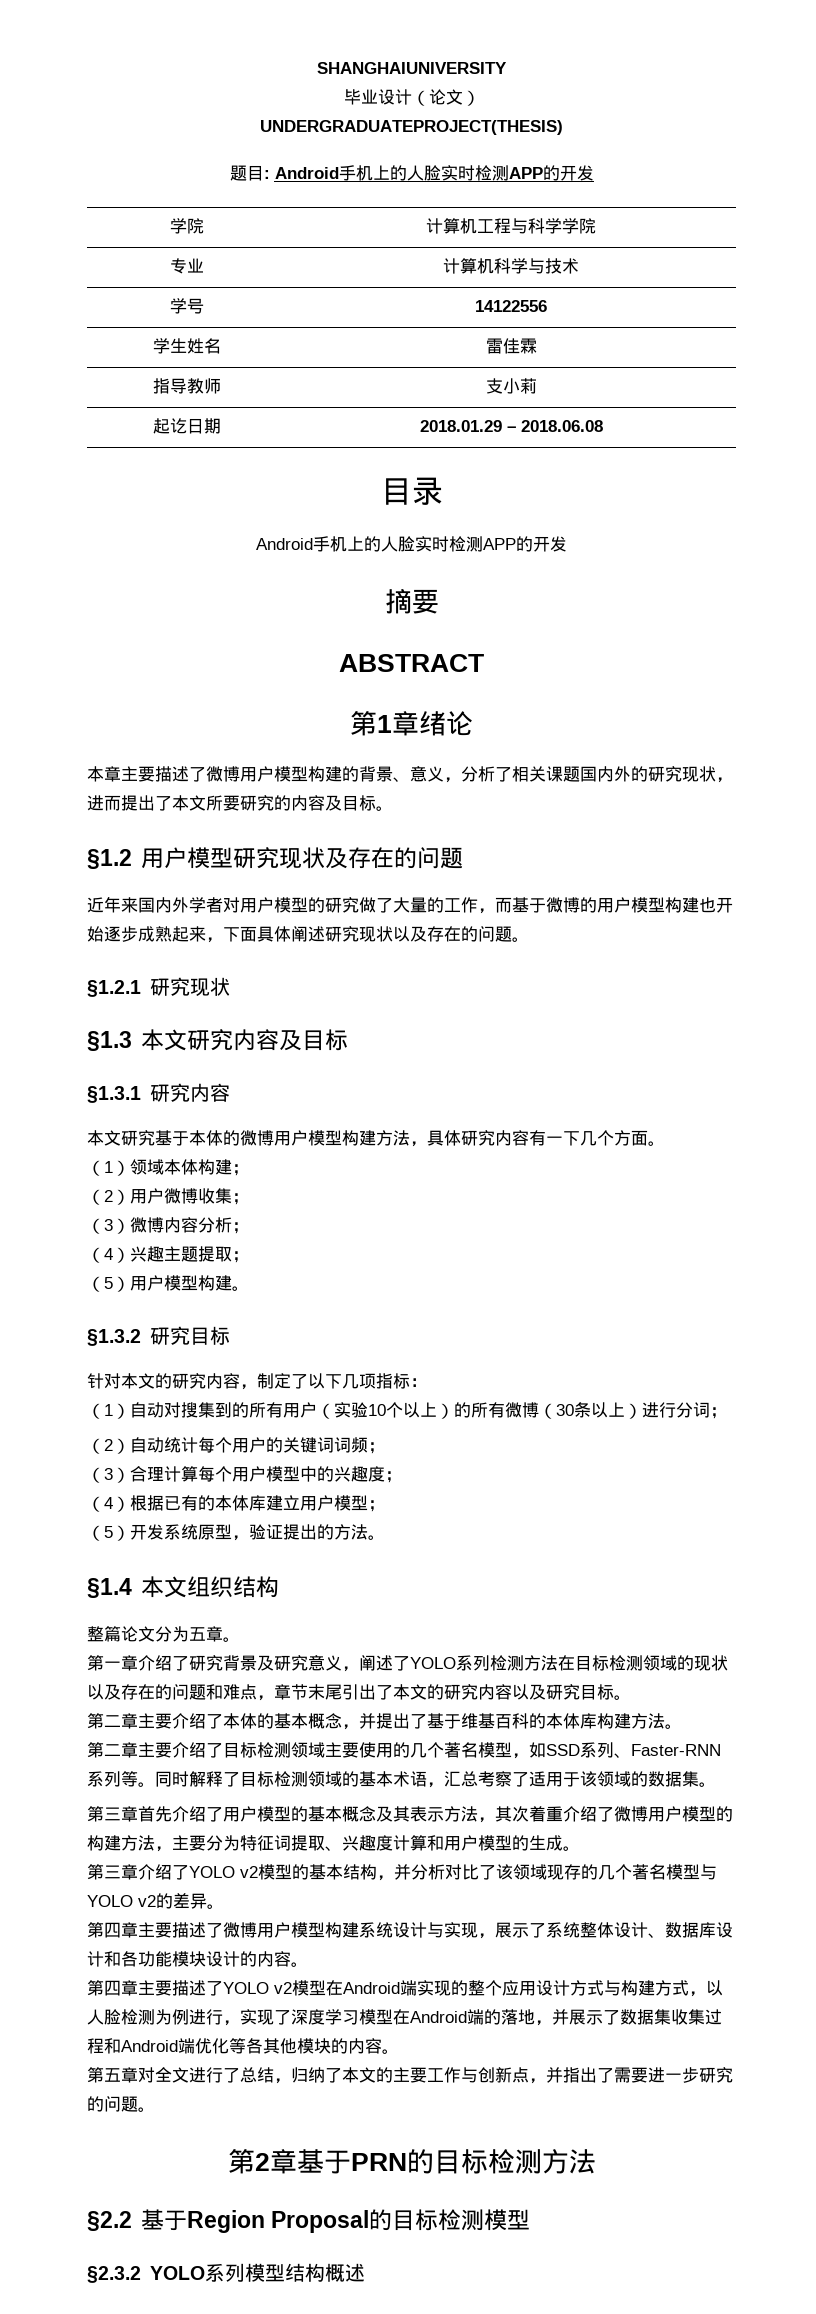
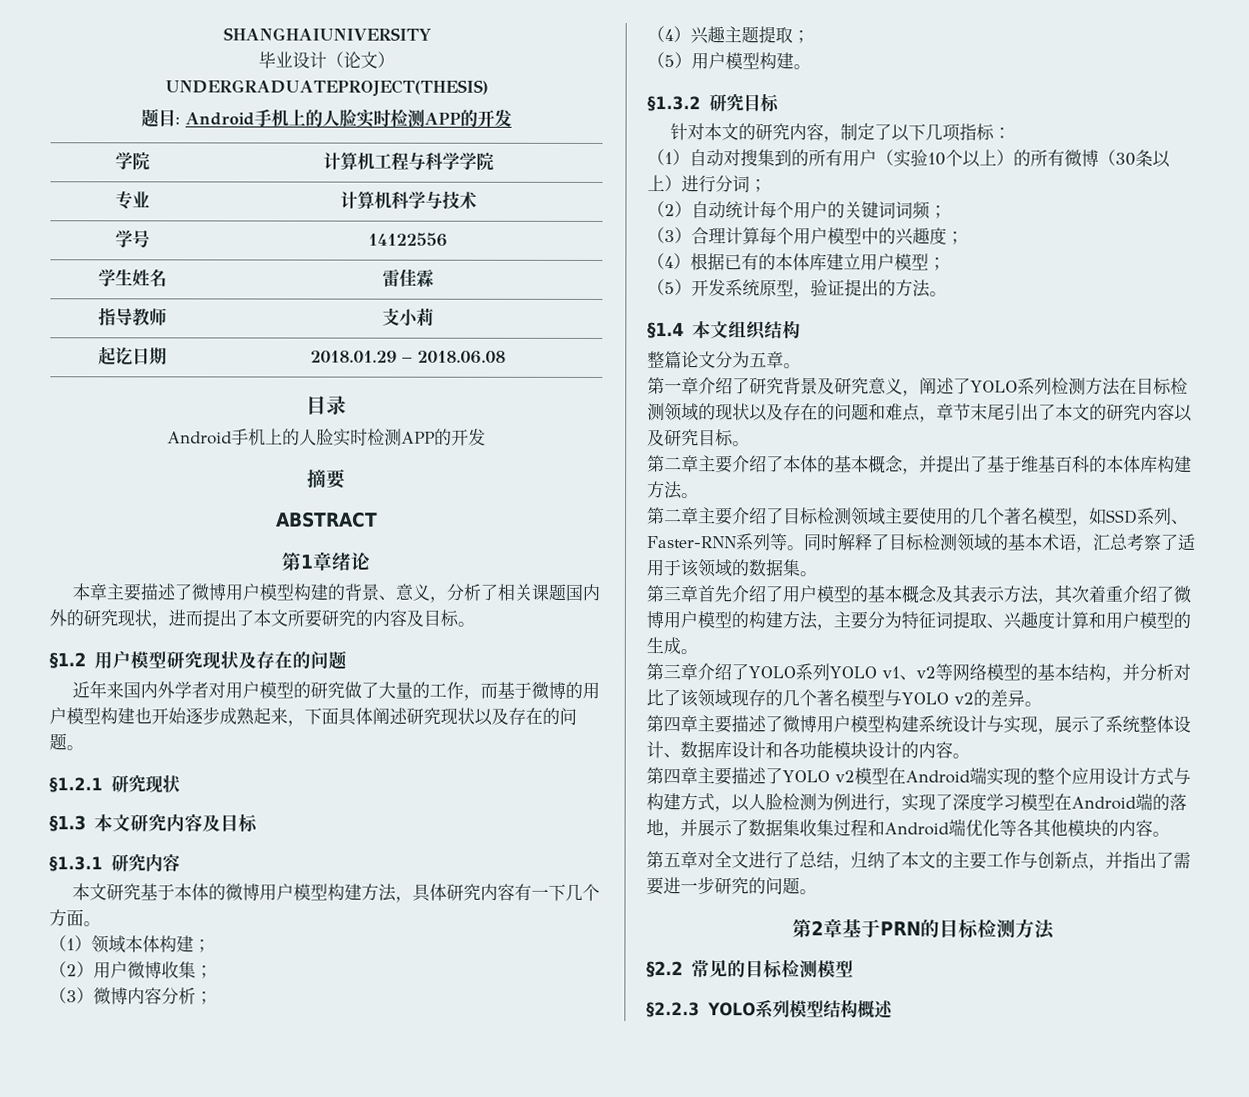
[240,1866,258,1878] v2 -> [794,663,987,682] 系列YOLO v1、v2等网络
[140,2209,369,2233] 基于Region Proposal -> [690,959,728,978] 常见
[87,2266,141,2283] §2.3.2 -> [646,1002,700,1018] §2.2.3

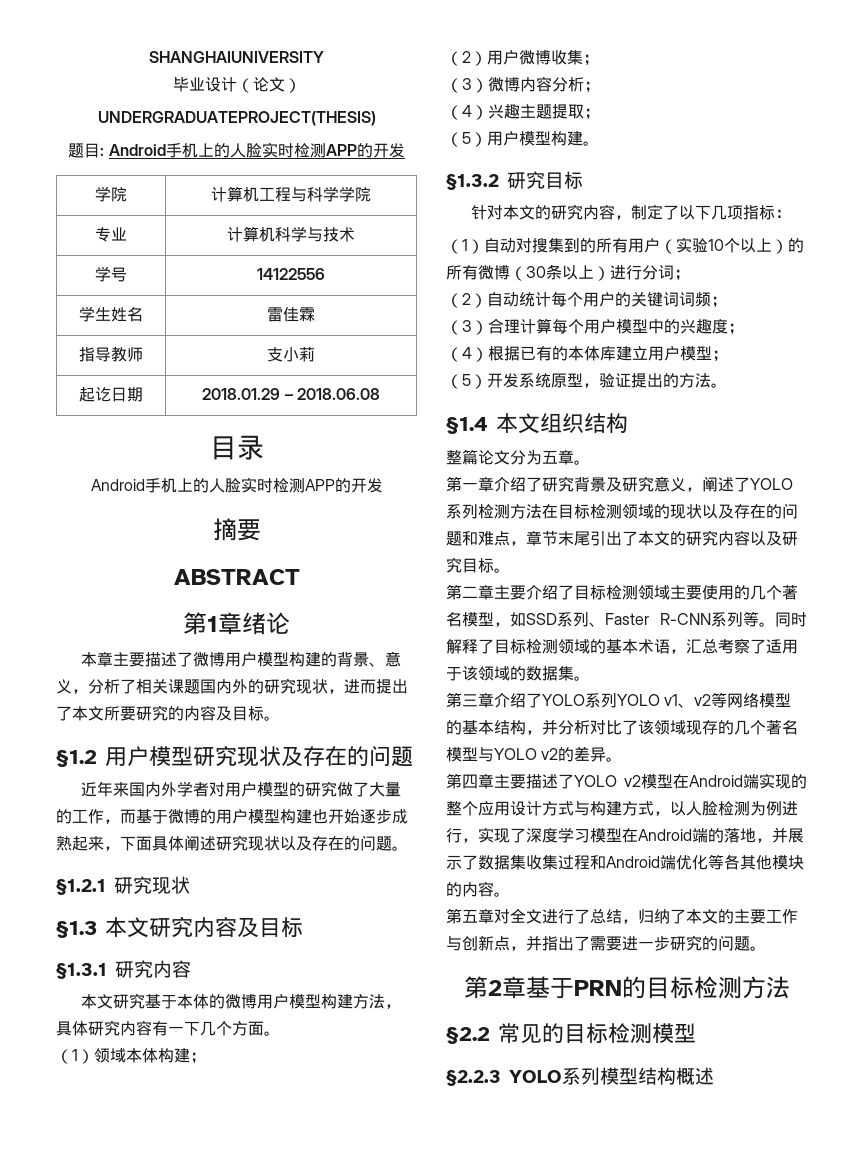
[647,455,1192,475] [647,481,699,500] // 第二章主要介绍了本体的基本概念，并提出了基于维基百科的本体库构建方法。 -> (510, 570) none
[647,536,738,549] Faster-RNN -> [605,613,711,625] Faster R-CNN
[646,584,1191,605] [646,611,1191,631] [646,637,698,655] // 第三章首先介绍了用户模型的基本概念及其表示方法，其次着重介绍了微博用户模型的构建方法，主要分为特征词提取、兴趣度计算和用户模型的生成。 -> (590, 678) none
[646,715,1191,735] [646,741,970,759] // 第四章主要描述了微博用户模型构建系统设计与实现，展示了系统整体设计、数据库设计和各功能模块设计的内容。 -> (623, 759) none

